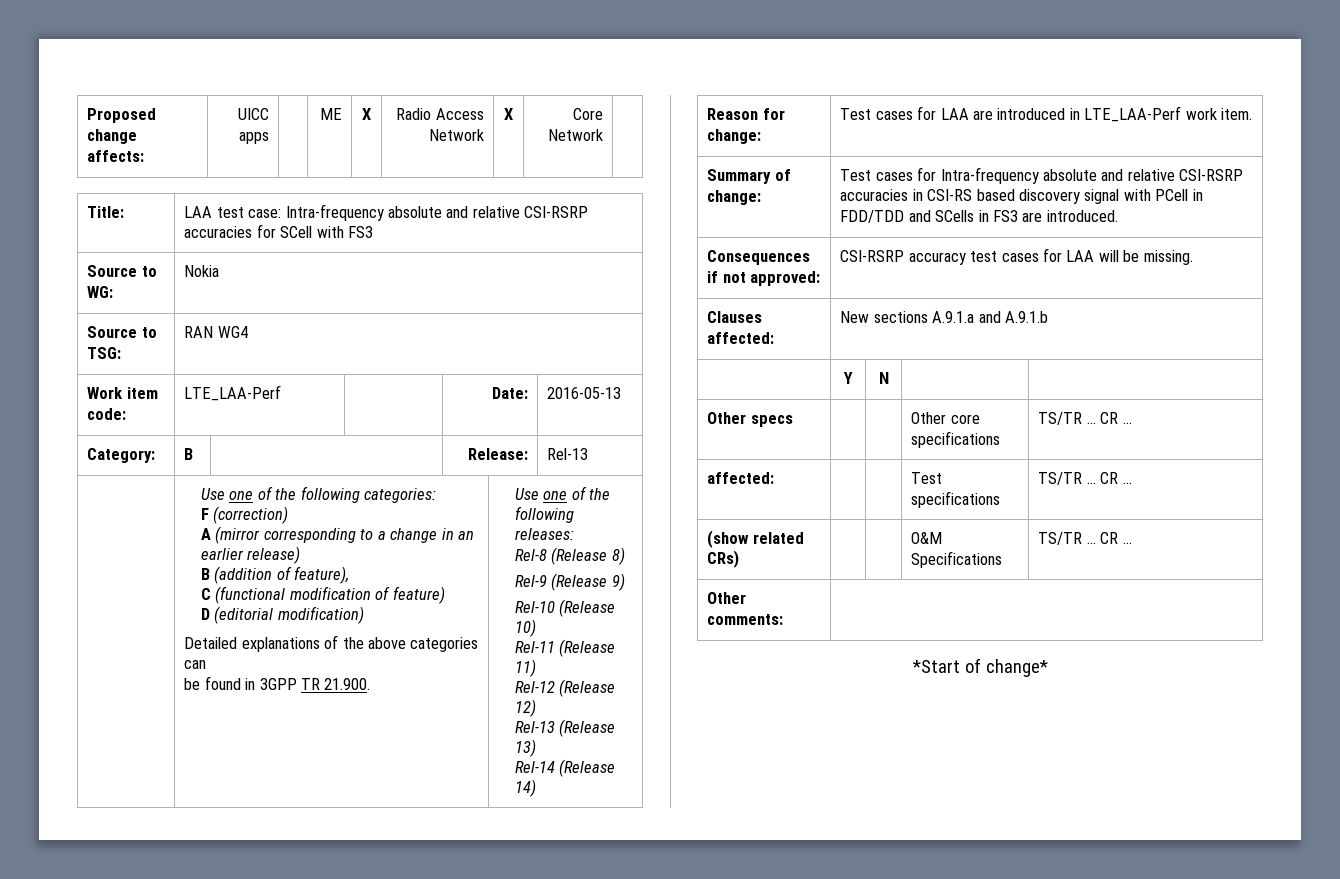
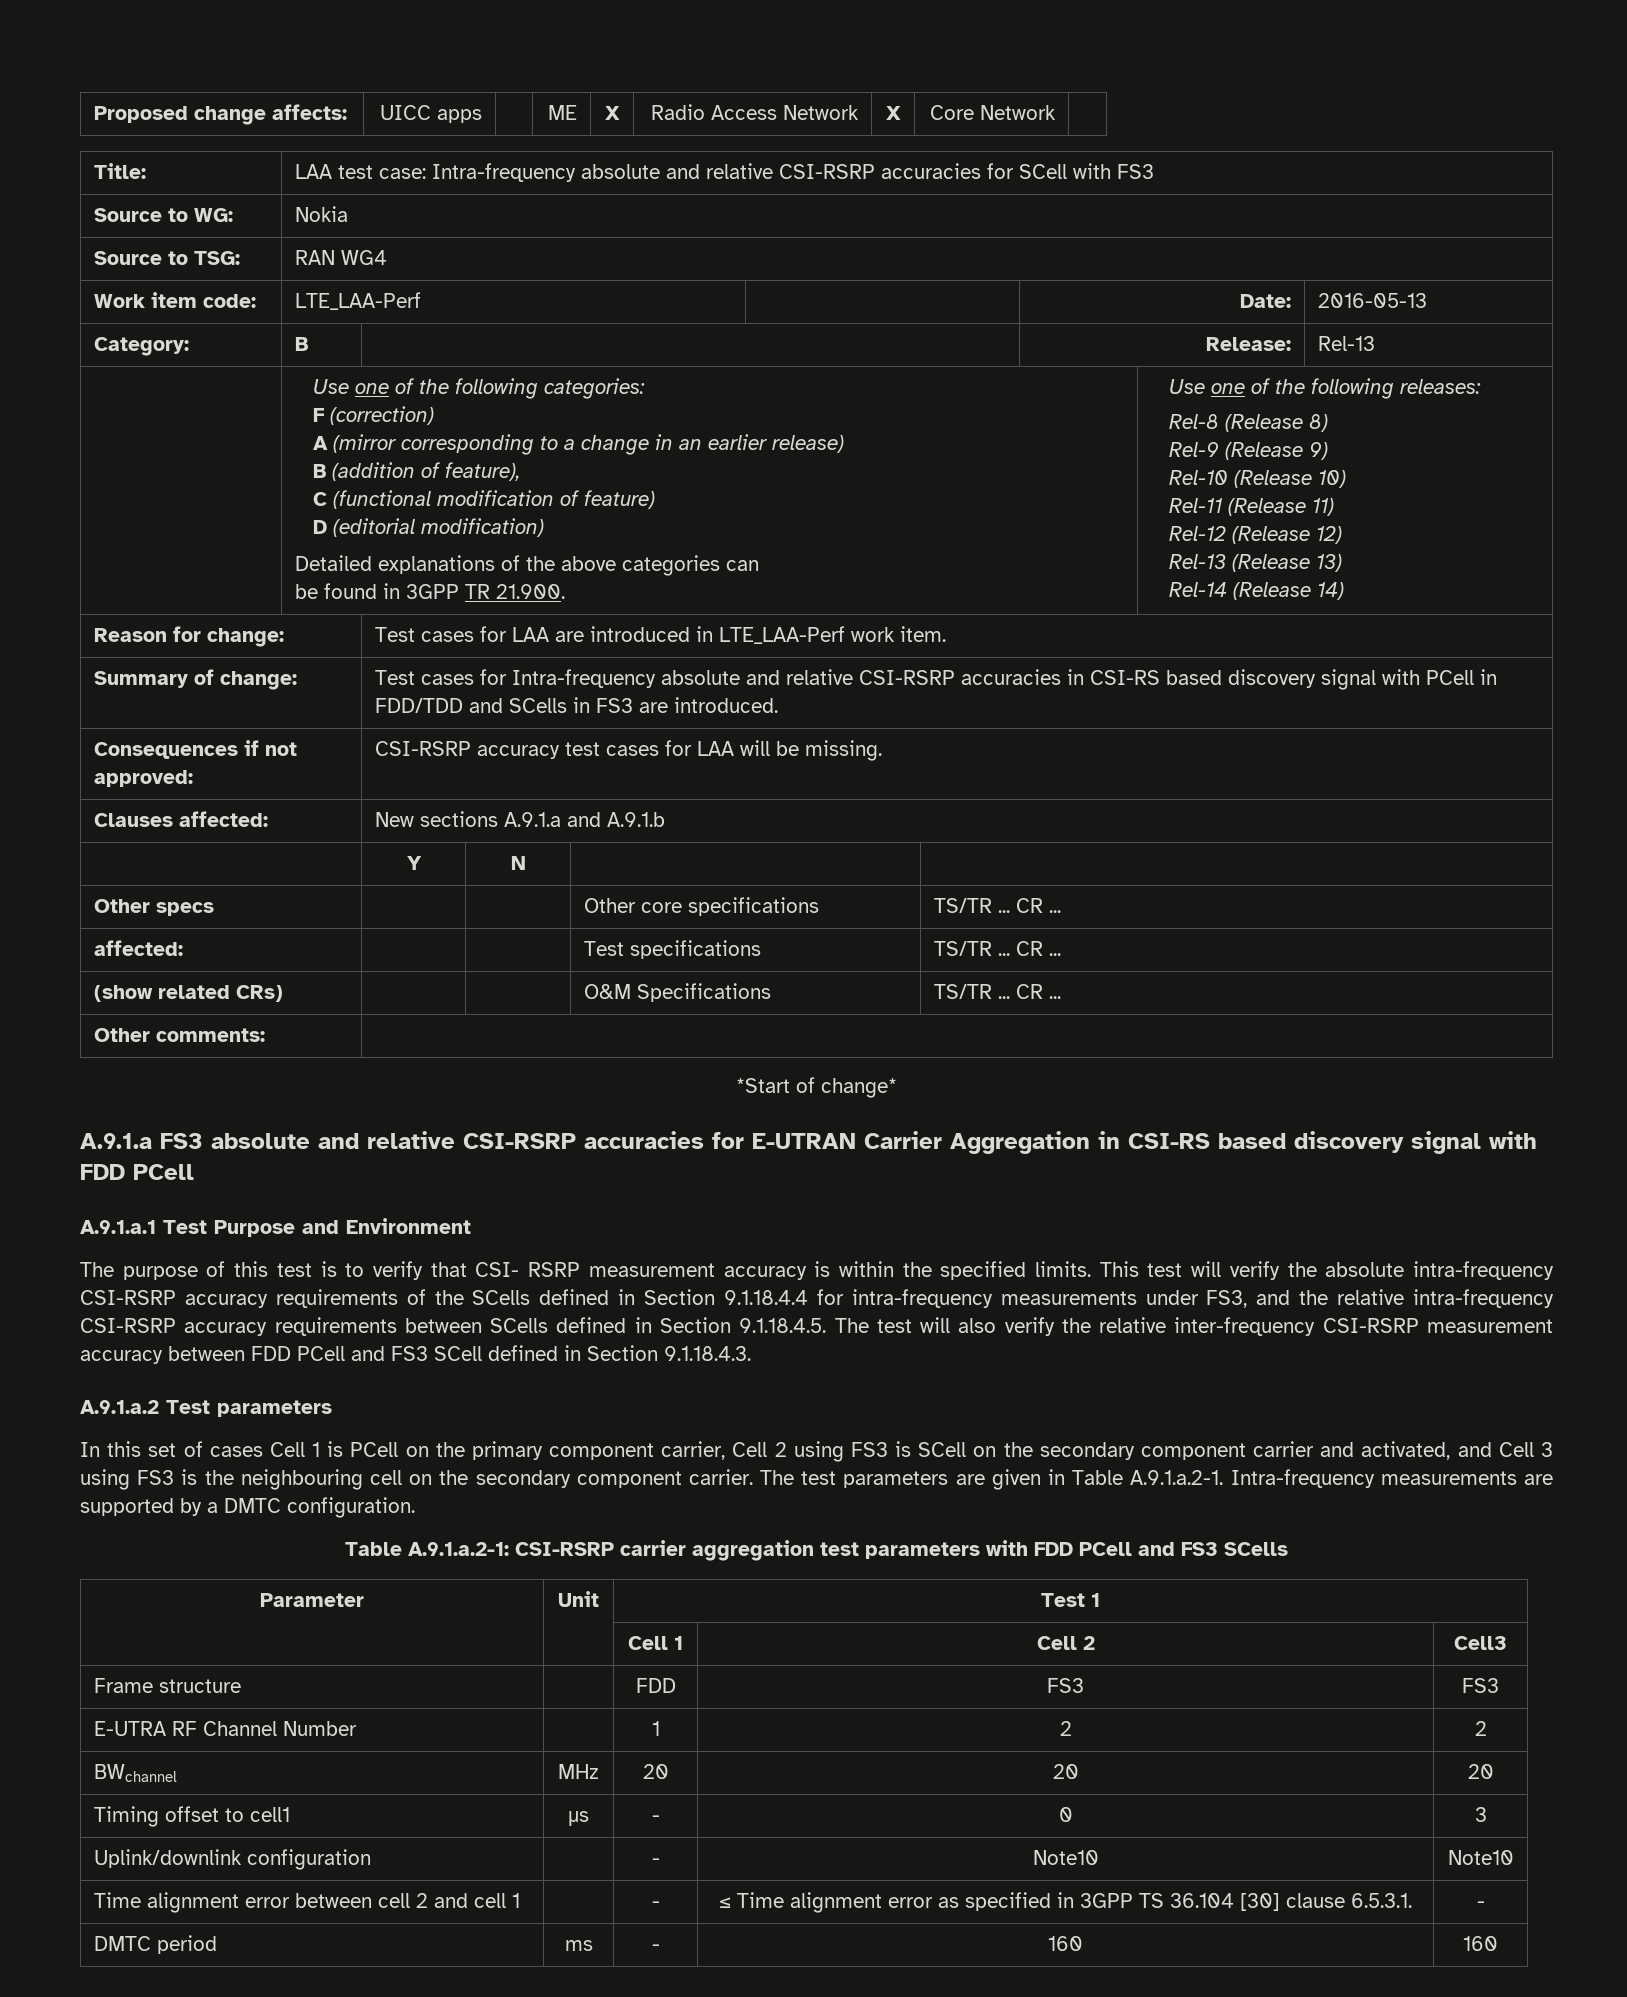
(1048, 668) none -> [80,1131,1537,1154] [80,1164,194,1180] [80,1218,471,1237] [80,1261,1554,1280] [80,1289,1555,1308] [80,1317,1554,1336] [80,1345,751,1364] [80,1400,332,1417] [80,1441,1554,1462] [80,1469,1553,1490] [80,1497,415,1518] [345,1540,1288,1561] [260,1593,364,1607] [558,1591,599,1607] [1041,1593,1100,1607] [628,1636,683,1650] [1036,1636,1095,1650] [1454,1636,1507,1650] [93,1678,241,1693] [635,1678,676,1693] [1047,1678,1084,1693] [1462,1678,1499,1693] [93,1721,357,1736] [651,1721,660,1736] [1059,1721,1072,1736] [1474,1721,1487,1736] [93,1764,177,1782] [558,1764,599,1779] [642,1764,669,1779] [1052,1764,1079,1779] [1467,1764,1494,1779] [93,1806,290,1827] [568,1811,589,1826] [651,1815,660,1822] [1058,1807,1073,1822] [1474,1807,1487,1822] [93,1849,371,1870] [651,1858,660,1865] [1032,1850,1099,1865] [1447,1850,1514,1865] [93,1892,520,1913] [651,1901,660,1908] [719,1892,1412,1913] [1476,1901,1485,1908] [93,1935,217,1954] [564,1940,593,1951] [651,1944,660,1951] [1048,1936,1083,1951] [1463,1936,1498,1951] // A.9.1.a FS3 absolute and relative CSI-RSRP accuracies for E-UTRAN Carrier Aggregation in CSI-RS based discovery signal with FDD PCell // A.9.1.a.1 Test Purpose and Environment // The purpose of this test is to verify that CSI- RSRP measurement accuracy is within the specified limits. This test will verify the absolute intra-frequency CSI-RSRP accuracy requirements of the SCells defined in Section 9.1.18.4.4 for intra-frequency measurements under FS3, and the relative intra-frequency CSI-RSRP accuracy requirements between SCells defined in Section 9.1.18.4.5. The test will also verify the relative inter-frequency CSI-RSRP measurement accuracy between FDD PCell and FS3 SCell defined in Section 9.1.18.4.3. // A.9.1.a.2 Test parameters // In this set of cases Cell 1 is PCell on the primary component carrier, Cell 2 using FS3 is SCell on the secondary component carrier and activated, and Cell 3 using FS3 is the neighbouring cell on the secondary component carrier. The test parameters are given in Table A.9.1.a.2-1. Intra-frequency measurements are supported by a DMTC configuration. // Table A.9.1.a.2-1: CSI-RSRP carrier aggregation test parameters with FDD PCell and FS3 SCells // Parameter | Unit | Test 1 // | | Cell 1 | Cell 2 | Cell3 // Frame structure | | FDD | FS3 | FS3 // E-UTRA RF Channel Number | | 1 | 2 | 2 // BWchannel | MHz | 20 | 20 | 20 // Timing offset to cell1 | μs | - | 0 | 3 // Uplink/downlink configuration | | - | Note10 | Note10 // Time alignment error between cell 2 and cell 1 | | - | ≤ Time alignment error as specified in 3GPP TS 36.104 [30] clause 6.5.3.1. | - // DMTC period | ms | - | 160 | 160

